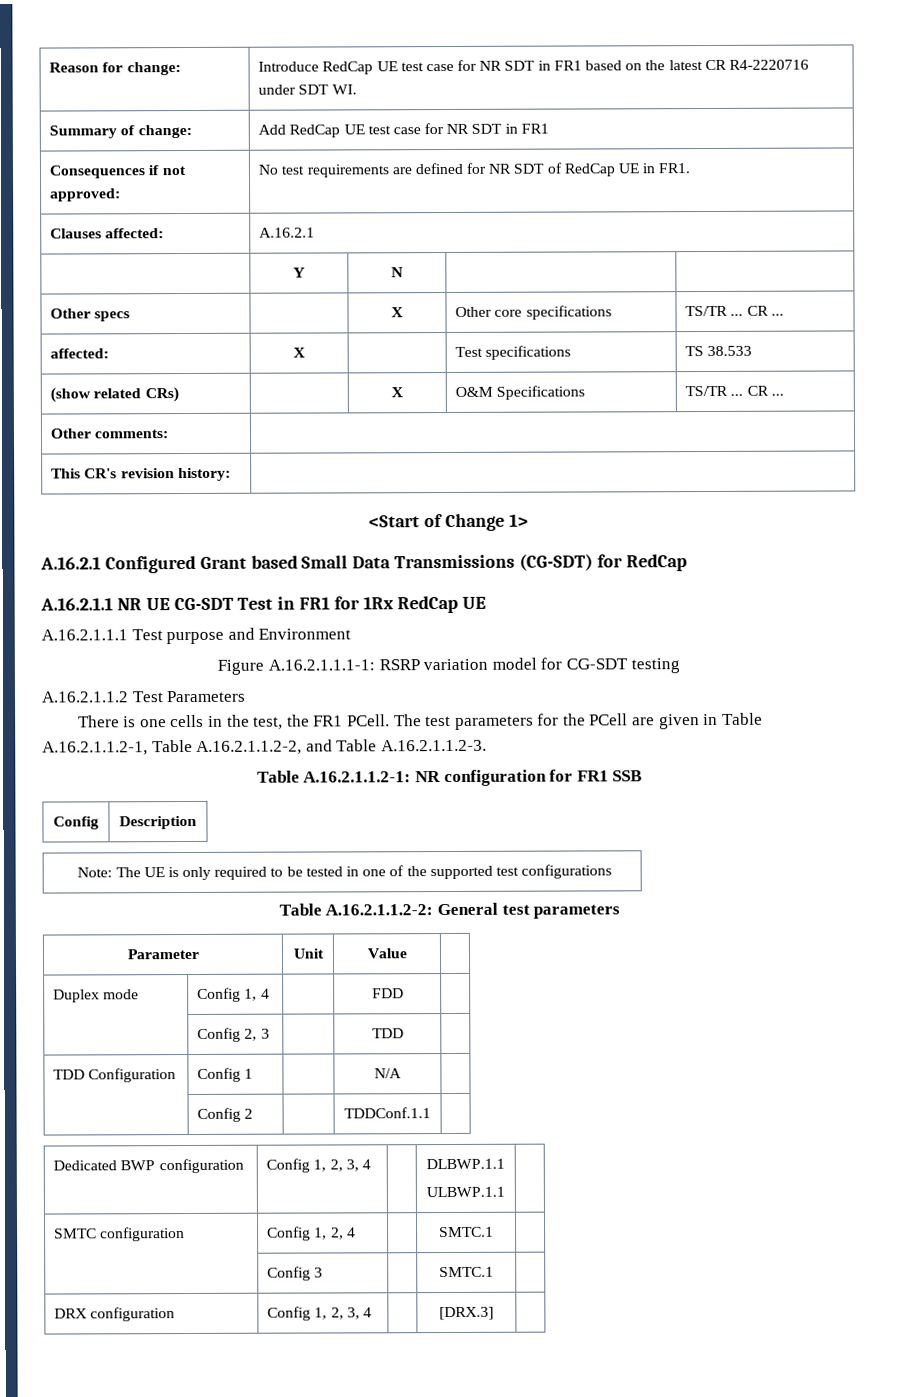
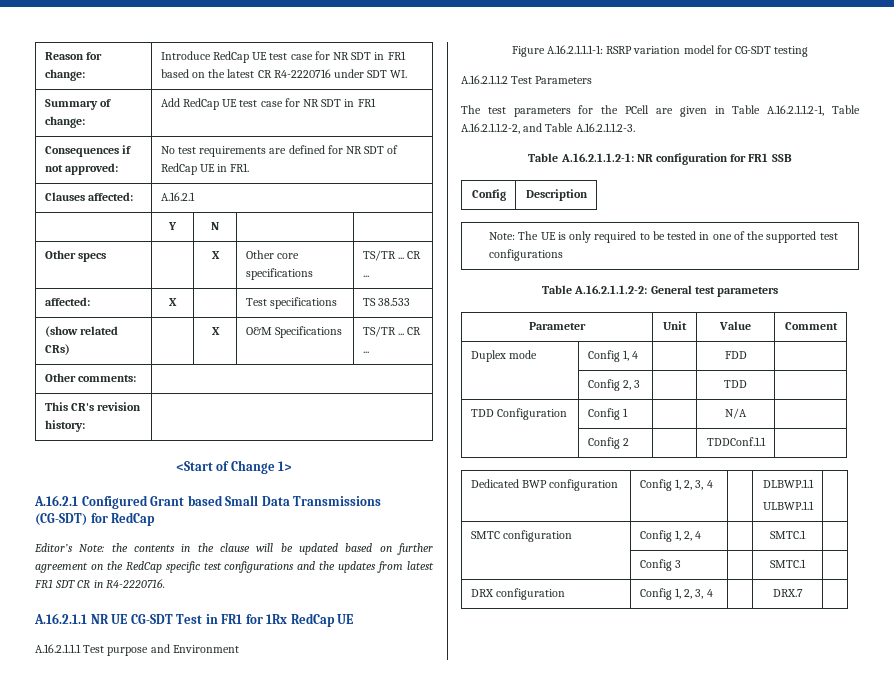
(687, 563) none -> [34,543,433,555] [35,561,435,573] [34,579,165,588] // Editor’s Note: the contents in the clause will be updated based on further agreement on the RedCap specific test configurations and the updates from latest FR1 SDT CR in R4-2220716.
[77,714,390,730] There is one cells in the test, the FR1 PCell. -> (593, 80) none
(407, 953) none -> [784,322,838,330] Comment
[439,1306,494,1321] [DRX.3] -> [772,589,803,597] DRX.7

